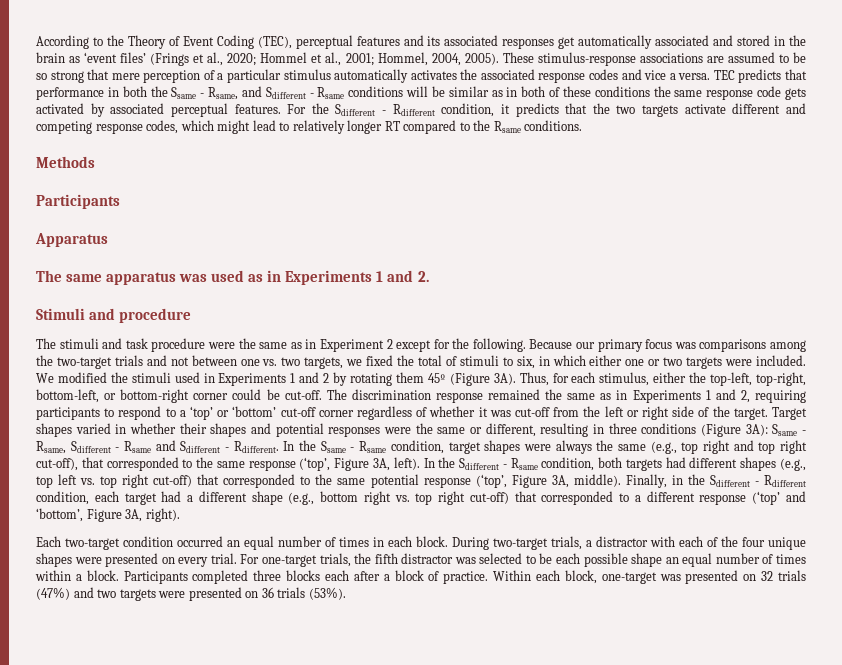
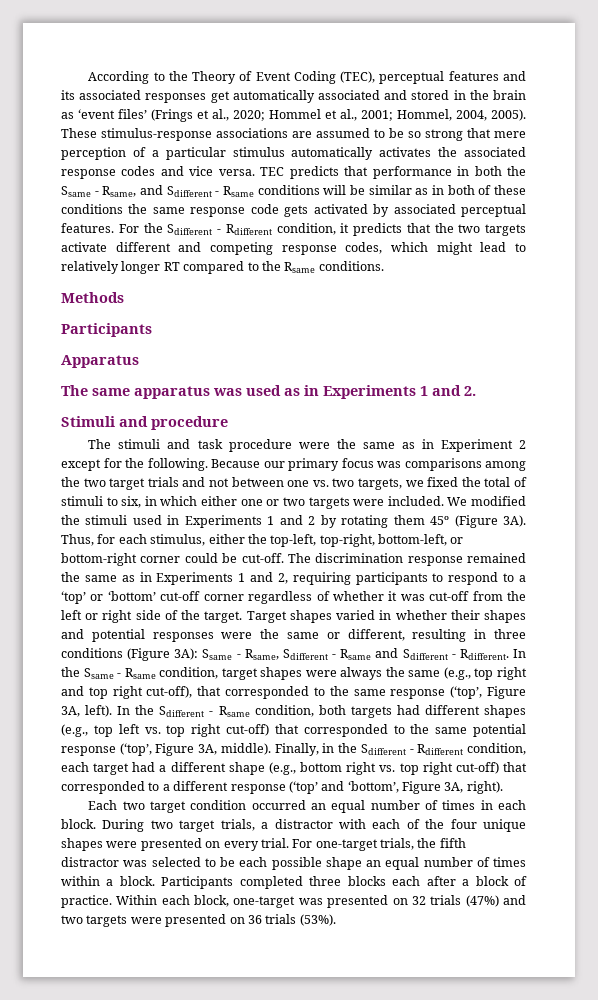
[669,73,676,80] a -> (214, 171) none
[56,357,112,369] two-target -> [83,478,146,490] two target
[65,538,120,550] two-target -> [122,801,187,813] two target
[493,538,548,550] two-target -> [150,820,216,832] two target

